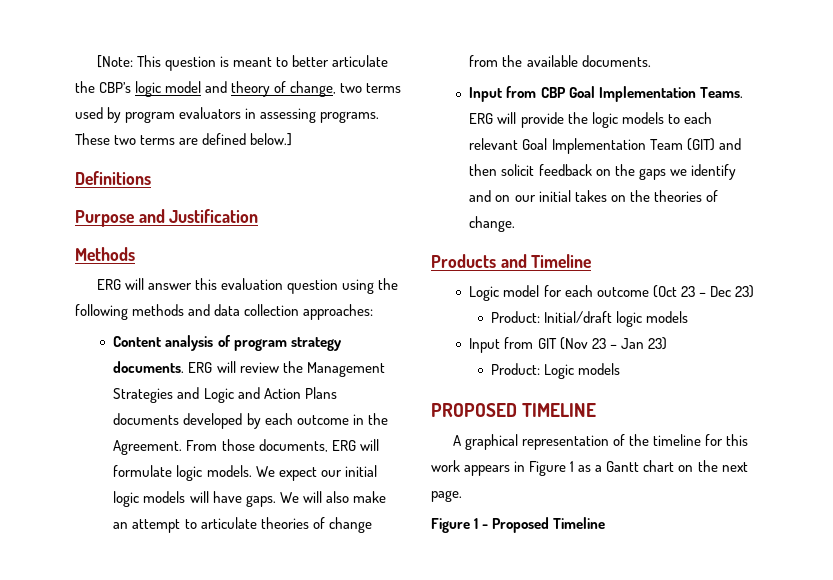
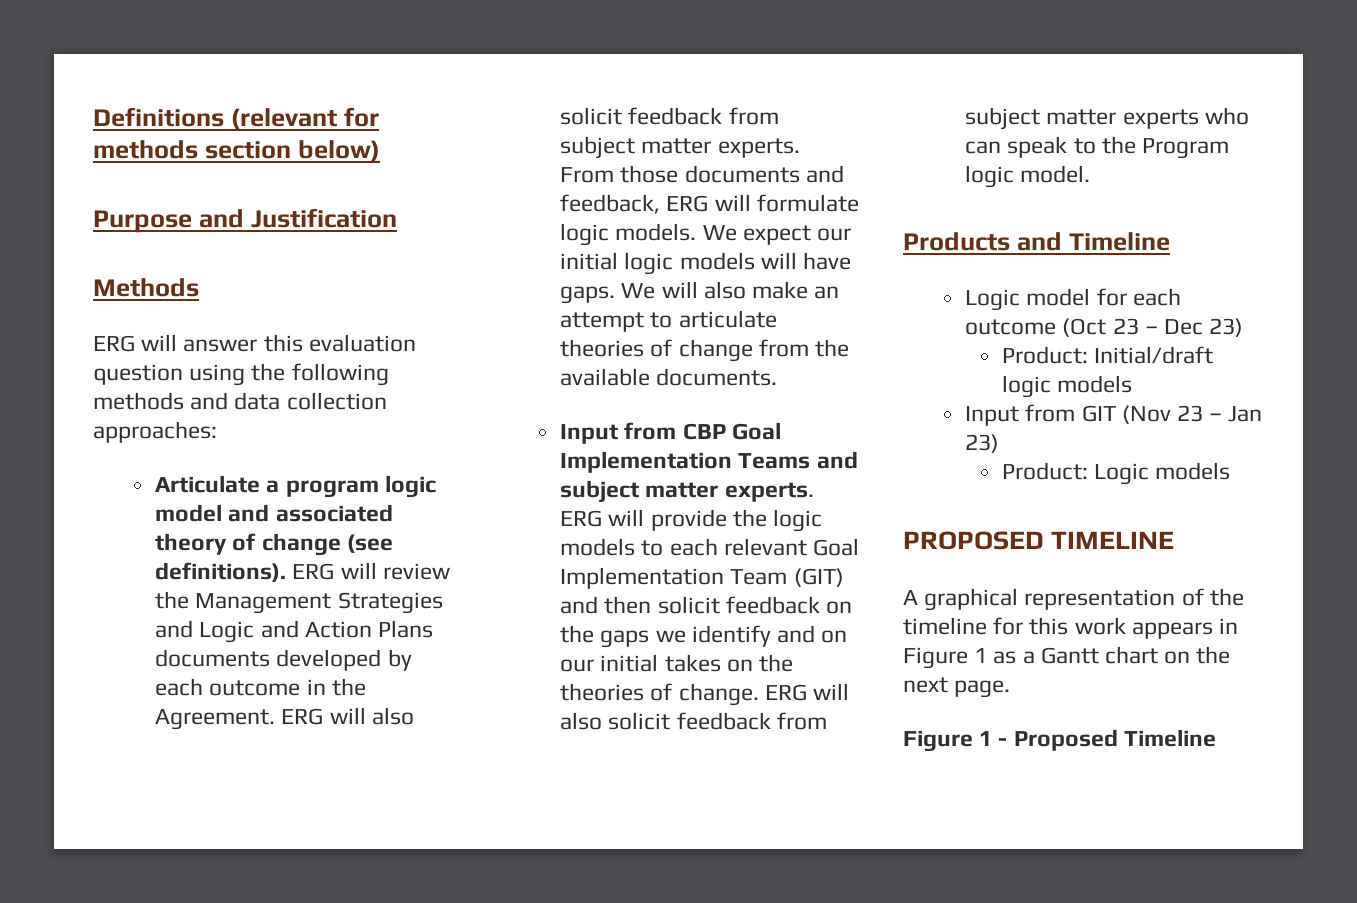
[96,55,389,71] [75,81,402,97] [75,107,380,123] [75,133,293,146] [75,171,151,185] [Note: This question is meant to better articulate the CBP’s logic model and theory of change, two terms used by program evaluators in assessing programs. These two terms are defined below.] // Definitions -> [93,107,379,130] [93,140,380,162] Definitions (relevant for methods section below)
[113,335,342,351] [113,361,185,373] Content analysis of program strategy documents. -> [155,475,436,498] [155,504,393,522] [155,533,393,556] [155,562,287,582] Articulate a program logic model and associated theory of change (see definitions).
[186,439,328,452] From those documents, -> [281,707,414,725] [560,107,779,125] [560,136,800,159] [560,165,844,183] [560,194,661,214] ERG will also solicit feedback from subject matter experts. From those documents and feedback,
[699,87,743,98] Teams. -> [738,451,858,469] [560,480,814,503] Teams and subject matter experts.
(516, 224) none -> [764,683,849,701] [560,712,827,730] [965,107,1249,130] [965,136,1229,159] [965,165,1091,188] ERG will also solicit feedback from subject matter experts who can speak to the Program logic model.

